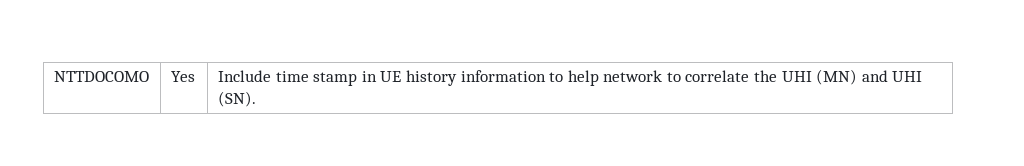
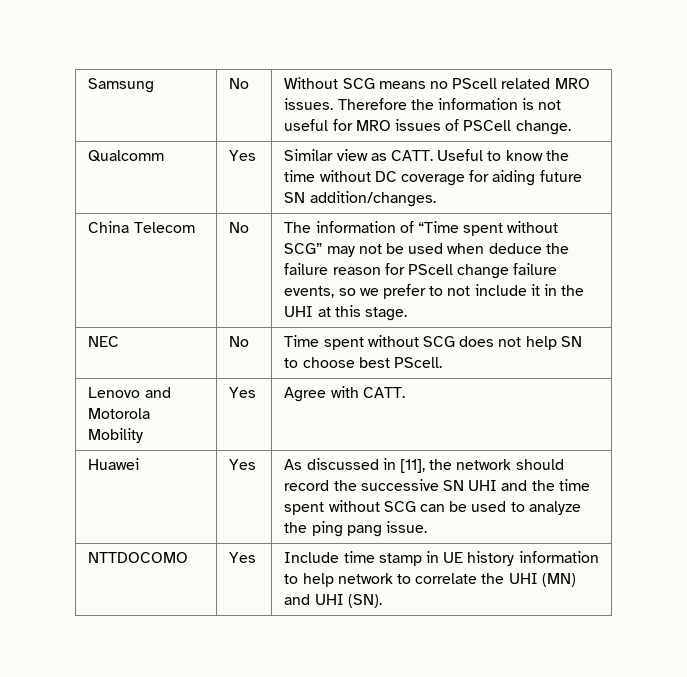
(53, 76) none -> [88,78,155,93] [229,78,250,89] [284,77,590,89] [284,98,562,110] [284,119,571,135] [88,150,165,162] [229,150,257,161] [284,149,569,161] [284,170,582,186] [284,191,436,207] [88,221,195,233] [229,222,250,233] [284,221,559,236] [284,243,569,257] [284,263,558,279] [284,284,585,299] [284,305,407,321] [88,336,120,347] [229,336,250,347] [284,335,582,350] [284,357,442,368] [88,387,171,398] [88,408,151,419] [88,428,144,443] [229,387,257,398] [284,386,405,402] [88,458,140,470] [229,459,257,470] [284,458,564,473] [284,479,590,491] [284,500,581,515] [284,521,427,537] Samsung | No | Without SCG means no PScell related MRO issues. Therefore the information is not useful for MRO issues of PSCell change. // Qualcomm | Yes | Similar view as CATT. Useful to know the time without DC coverage for aiding future SN addition/changes. // China Telecom | No | The information of “Time spent without SCG” may not be used when deduce the failure reason for PScell change failure events, so we prefer to not include it in the UHI at this stage. // NEC | No | Time spent without SCG does not help SN to choose best PScell. // Lenovo and Motorola Mobility | Yes | Agree with CATT. // Huawei | Yes | As discussed in [11], the network should record the successive SN UHI and the time spent without SCG can be used to analyze the ping pang issue. //

